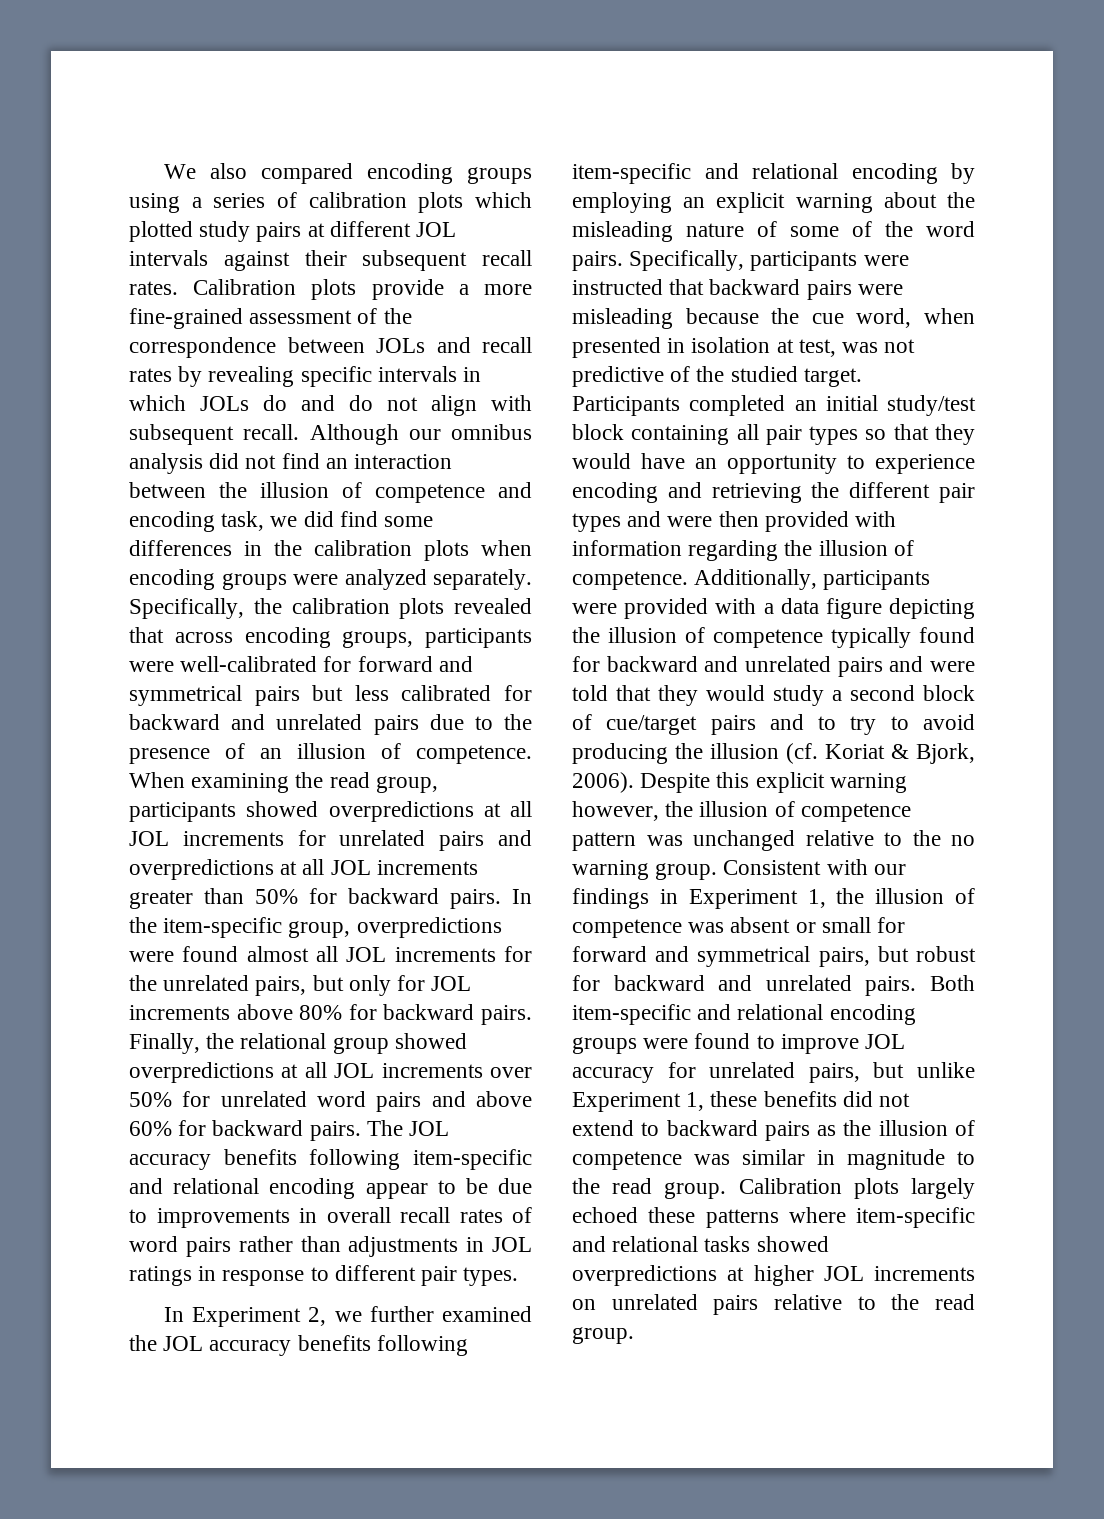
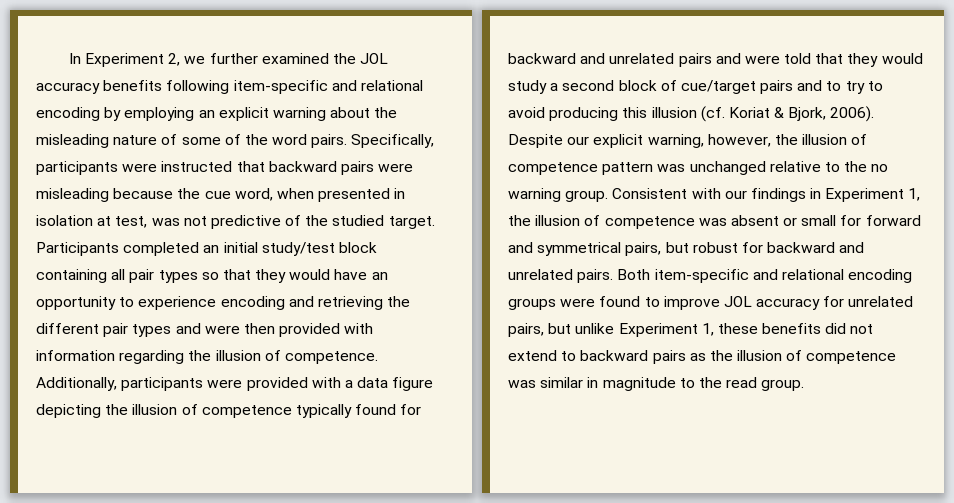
[163,163,532,184] [129,192,532,213] [129,221,457,242] [129,250,532,271] [129,279,532,300] [129,308,412,329] [129,337,532,358] [129,366,482,387] [129,395,532,416] [129,424,532,445] [129,453,453,474] [129,482,532,503] [129,511,434,532] [129,540,532,561] [129,569,532,590] [129,598,532,619] [129,627,532,648] [129,656,473,672] [129,685,532,706] [129,714,532,735] [129,743,532,764] [129,772,438,793] [129,801,532,822] [129,830,532,851] [129,859,478,880] [129,888,532,909] [129,917,502,938] [129,946,532,962] [129,975,472,996] [129,1004,532,1025] [129,1033,467,1054] [129,1062,532,1083] [129,1091,532,1112] [129,1120,450,1141] [129,1149,532,1170] [129,1178,532,1199] [129,1207,532,1228] [129,1236,532,1257] [129,1265,519,1286] We also compared encoding groups using a series of calibration plots which plotted study pairs at different JOL intervals against their subsequent recall rates. Calibration plots provide a more fine-grained assessment of the correspondence between JOLs and recall rates by revealing specific intervals in which JOLs do and do not align with subsequent recall. Although our omnibus analysis did not find an interaction between the illusion of competence and encoding task, we did find some differences in the calibration plots when encoding groups were analyzed separately. Specifically, the calibration plots revealed that across encoding groups, participants were well-calibrated for forward and symmetrical pairs but less calibrated for backward and unrelated pairs due to the presence of an illusion of competence. When examining the read group, participants showed overpredictions at all JOL increments for unrelated pairs and overpredictions at all JOL increments greater than 50% for backward pairs. In the item-specific group, overpredictions were found almost all JOL increments for the unrelated pairs, but only for JOL increments above 80% for backward pairs. Finally, the relational group showed overpredictions at all JOL increments over 50% for unrelated word pairs and above 60% for backward pairs. The JOL accuracy benefits following item-specific and relational encoding appear to be due to improvements in overall recall rates of word pairs rather than adjustments in JOL ratings in response to different pair types. // -> (68, 58) none
[675,743,703,759] the -> [622,107,648,118] this
[716,772,907,793] this explicit warning -> [567,134,704,148] our explicit warning,
[738,1178,975,1199] [572,1207,975,1228] [572,1236,829,1252] [572,1265,975,1286] [572,1294,975,1315] [572,1327,634,1344] Calibration plots largely echoed these patterns where item-specific and relational tasks showed overpredictions at higher JOL increments on unrelated pairs relative to the read group. -> (805, 385) none

